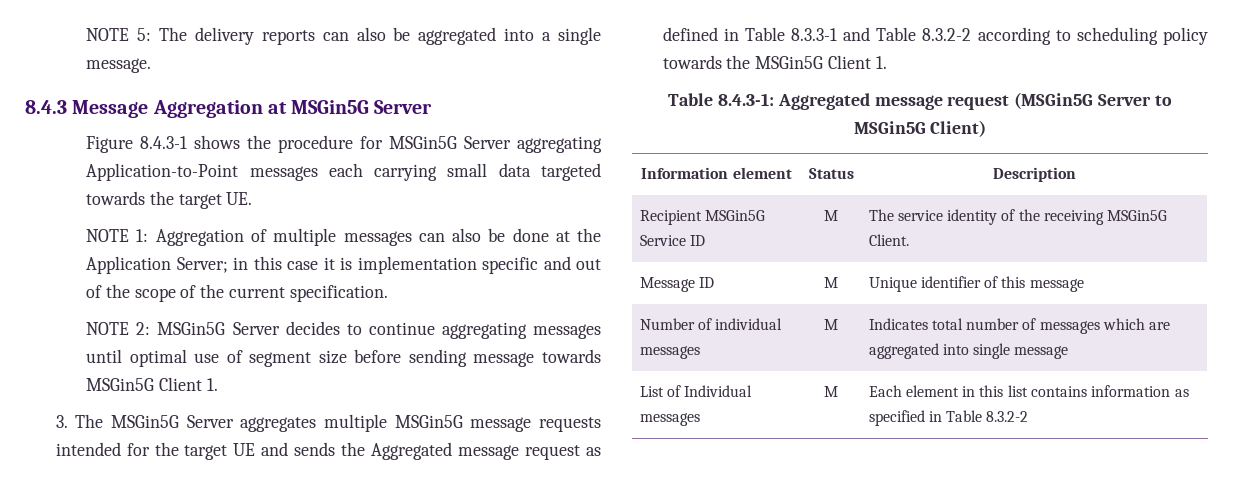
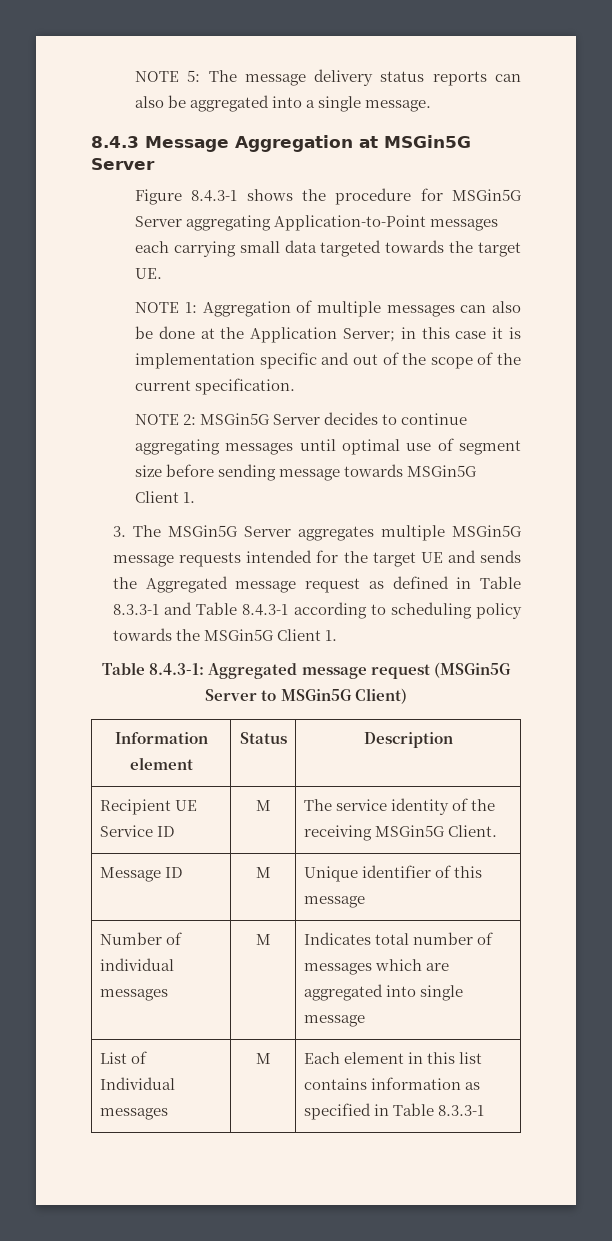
[194,27,254,45] delivery -> [244,69,425,86] message delivery status
[922,28,972,41] 8.3.2-2 -> [242,604,289,616] 8.4.3-1
[704,210,765,221] MSGin5G -> [174,800,197,811] UE
[986,411,1029,422] 8.3.2-2 -> [437,1105,484,1116] 8.3.3-1

